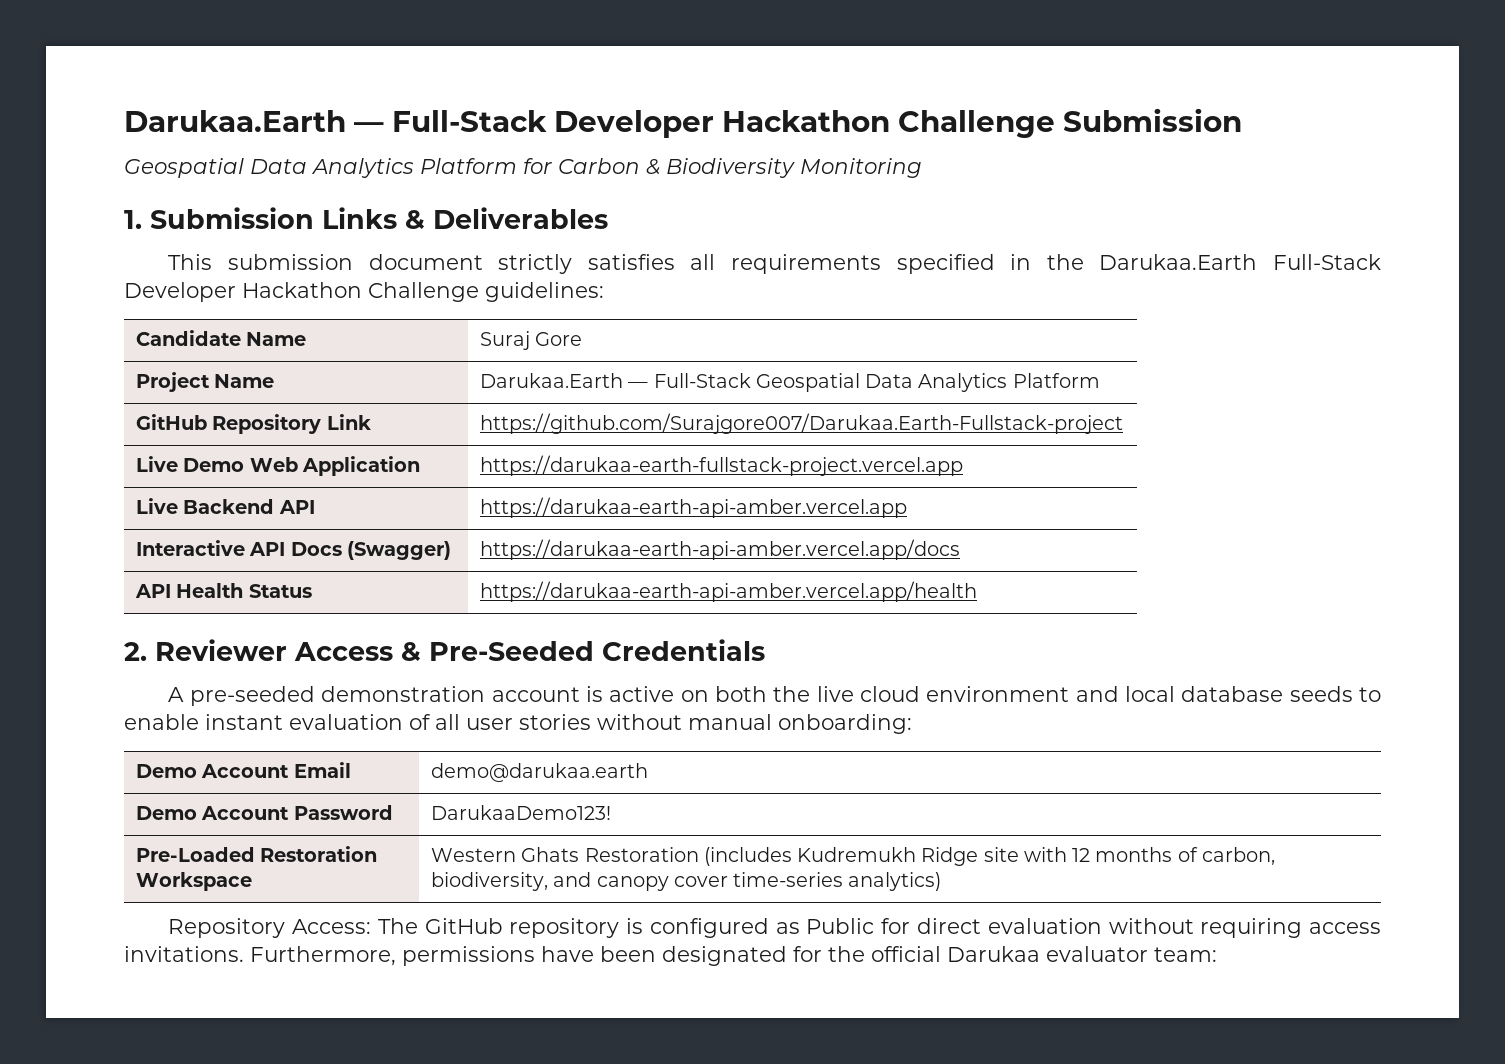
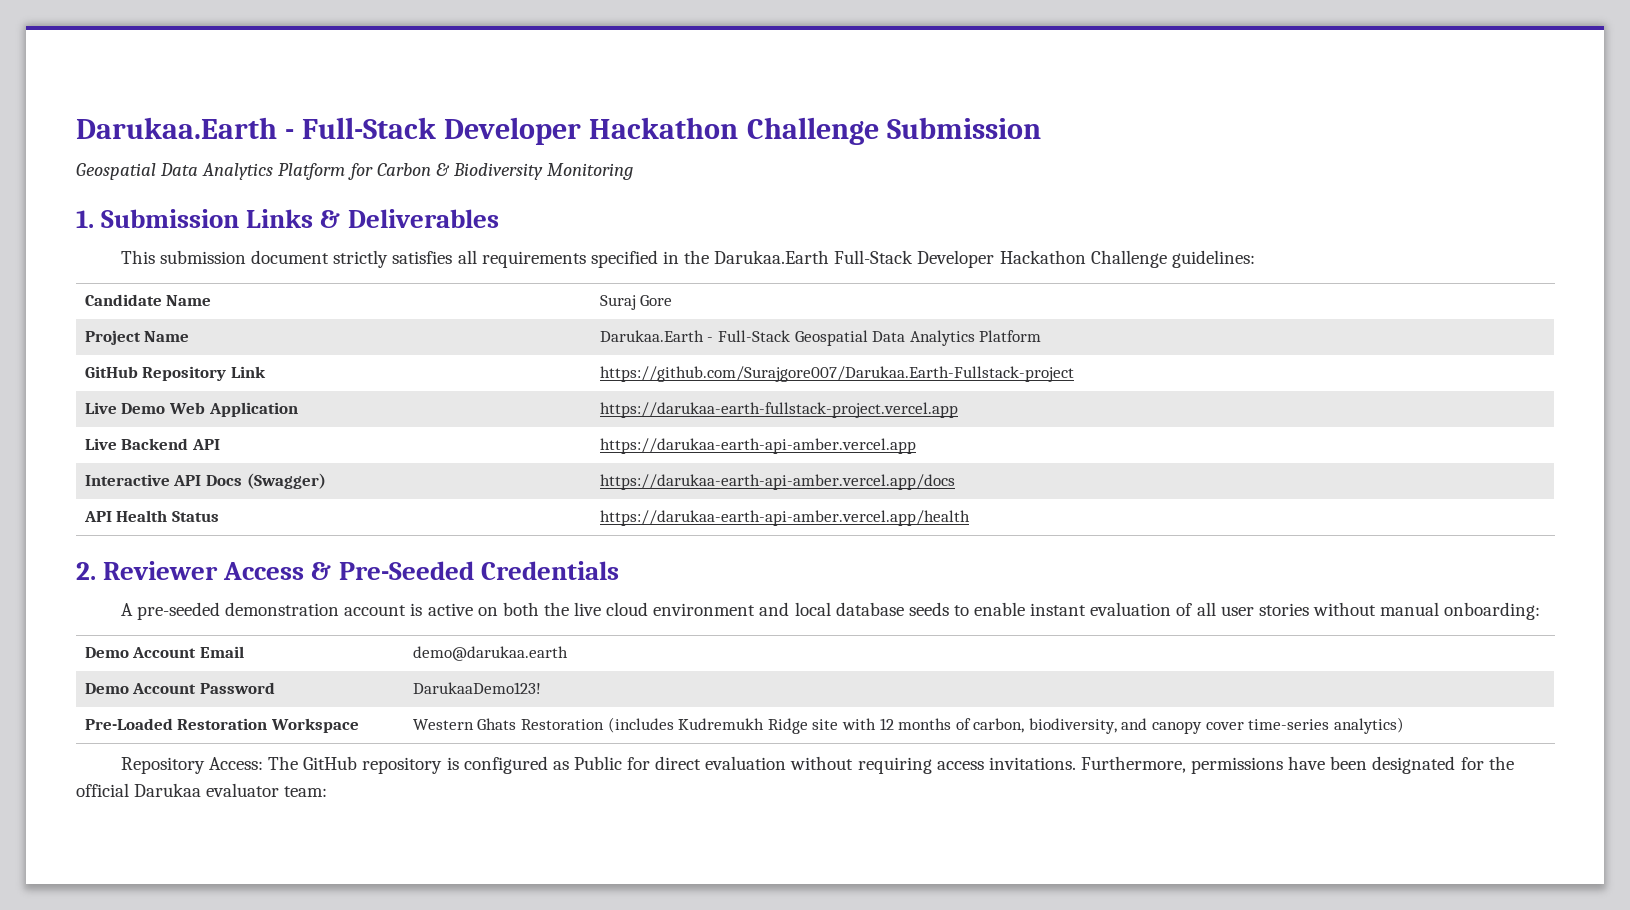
[124,110,384,132] Darukaa.Earth — -> [76,117,295,139] Darukaa.Earth -
[628,382,649,388] — -> [707,337,714,342] -

